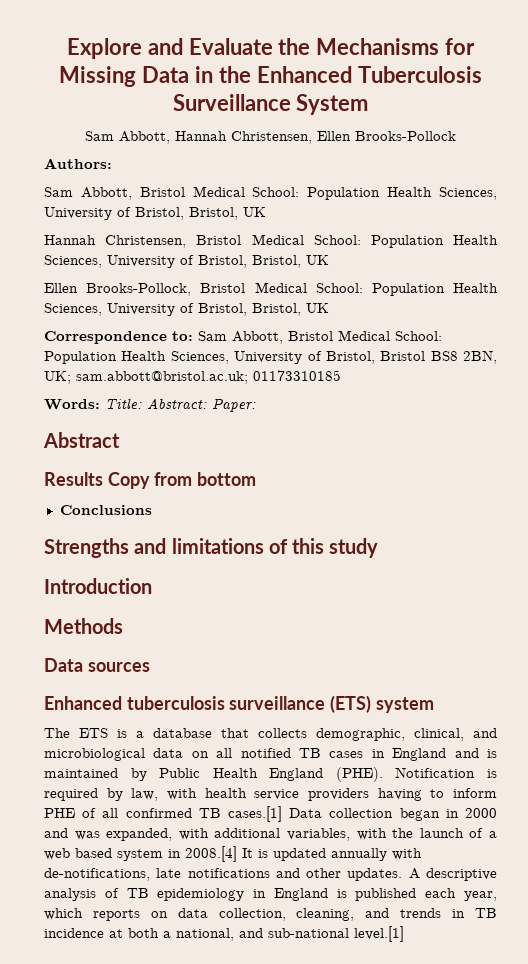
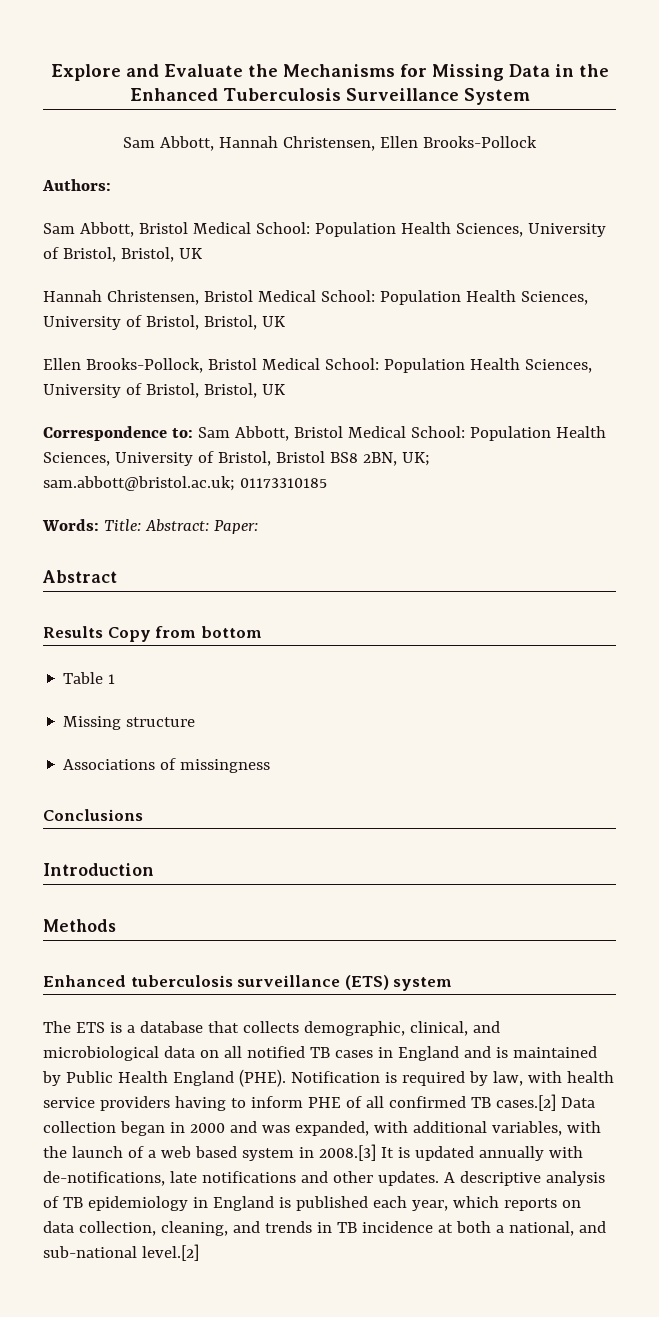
[59,505,152,515] [44,538,379,558] Conclusions // Strengths and limitations of this study -> [63,672,116,684] [63,716,196,730] [63,758,271,773] [43,809,143,821] Table 1 // Missing structure // Associations of missingness // Conclusions
[44,658,150,672] // Data sources -> (116, 925) none
[228,806,282,822] cases.[1] -> [495,1094,556,1111] cases.[2]
[185,846,237,862] 2008.[4] -> [318,1144,376,1161] 2008.[3]
[354,926,404,942] level.[1] -> [141,1244,199,1261] level.[2]

